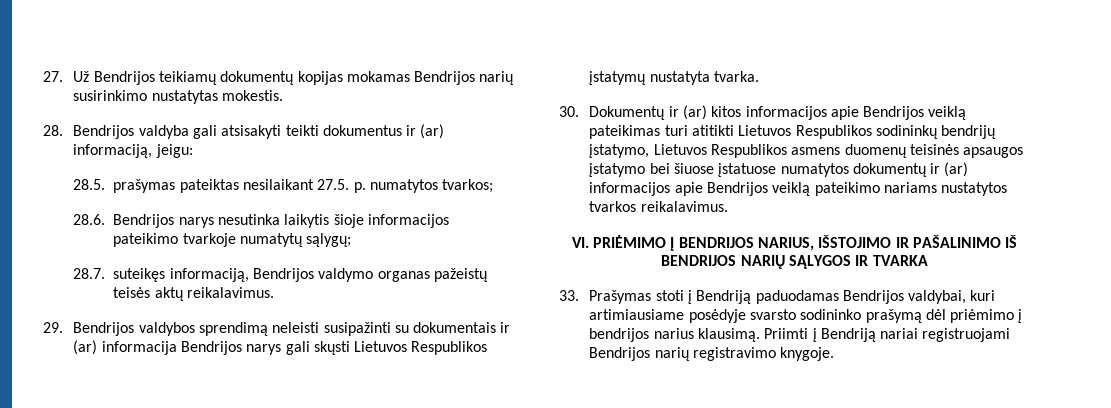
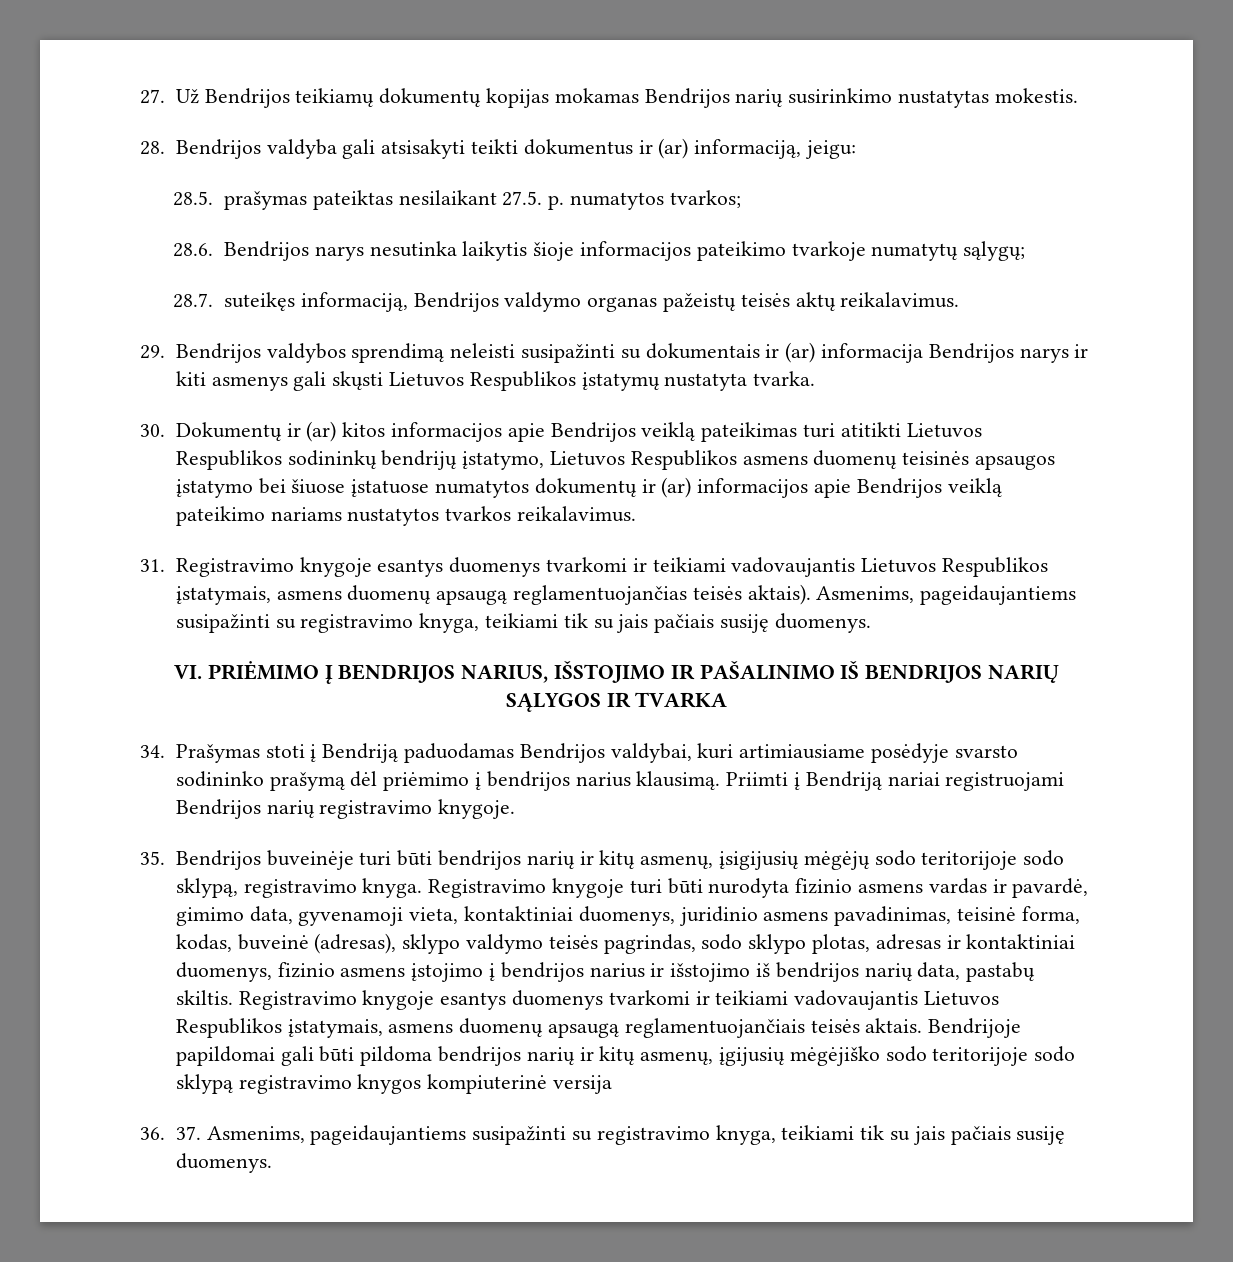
(282, 349) none -> [1074,344,1089,358] [175,371,288,391] ir kiti asmenys
(728, 206) none -> [140,557,1048,577] [175,584,1077,605] [175,613,871,633] // 31. Registravimo knygoje esantys duomenys tvarkomi ir teikiami vadovaujantis Lietuvos Respublikos įstatymais, asmens duomenų apsaugą reglamentuojančias teisės aktais). Asmenims, pageidaujantiems susipažinti su registravimo knyga, teikiami tik su jais pačiais susiję duomenys.
[559,290,579,301] 33. -> [140,745,165,758] 34.
(835, 354) none -> [140,850,1065,870] [175,878,1089,898] [175,906,1080,926] [175,933,1076,954] [175,962,1036,982] [175,990,999,1010] [175,1018,1022,1038] [175,1046,1076,1066] [175,1074,612,1094] [140,1125,1066,1145] [175,1153,272,1173] // 35. Bendrijos buveinėje turi būti bendrijos narių ir kitų asmenų, įsigijusių mėgėjų sodo teritorijoje sodo sklypą, registravimo knyga. Registravimo knygoje turi būti nurodyta fizinio asmens vardas ir pavardė, gimimo data, gyvenamoji vieta, kontaktiniai duomenys, juridinio asmens pavadinimas, teisinė forma, kodas, buveinė (adresas), sklypo valdymo teisės pagrindas, sodo sklypo plotas, adresas ir kontaktiniai duomenys, fizinio asmens įstojimo į bendrijos narius ir išstojimo iš bendrijos narių data, pastabų skiltis. Registravimo knygoje esantys duomenys tvarkomi ir teikiami vadovaujantis Lietuvos Respublikos įstatymais, asmens duomenų apsaugą reglamentuojančiais teisės aktais. Bendrijoje papildomai gali būti pildoma bendrijos narių ir kitų asmenų, įgijusių mėgėjiško sodo teritorijoje sodo sklypą registravimo knygos kompiuterinė versija // 36. 37. Asmenims, pageidaujantiems susipažinti su registravimo knyga, teikiami tik su jais pačiais susiję duomenys.

